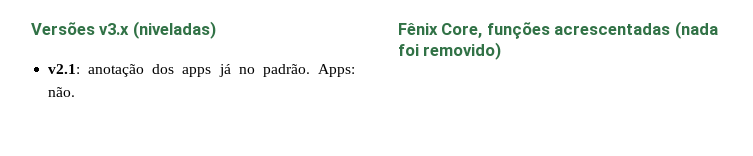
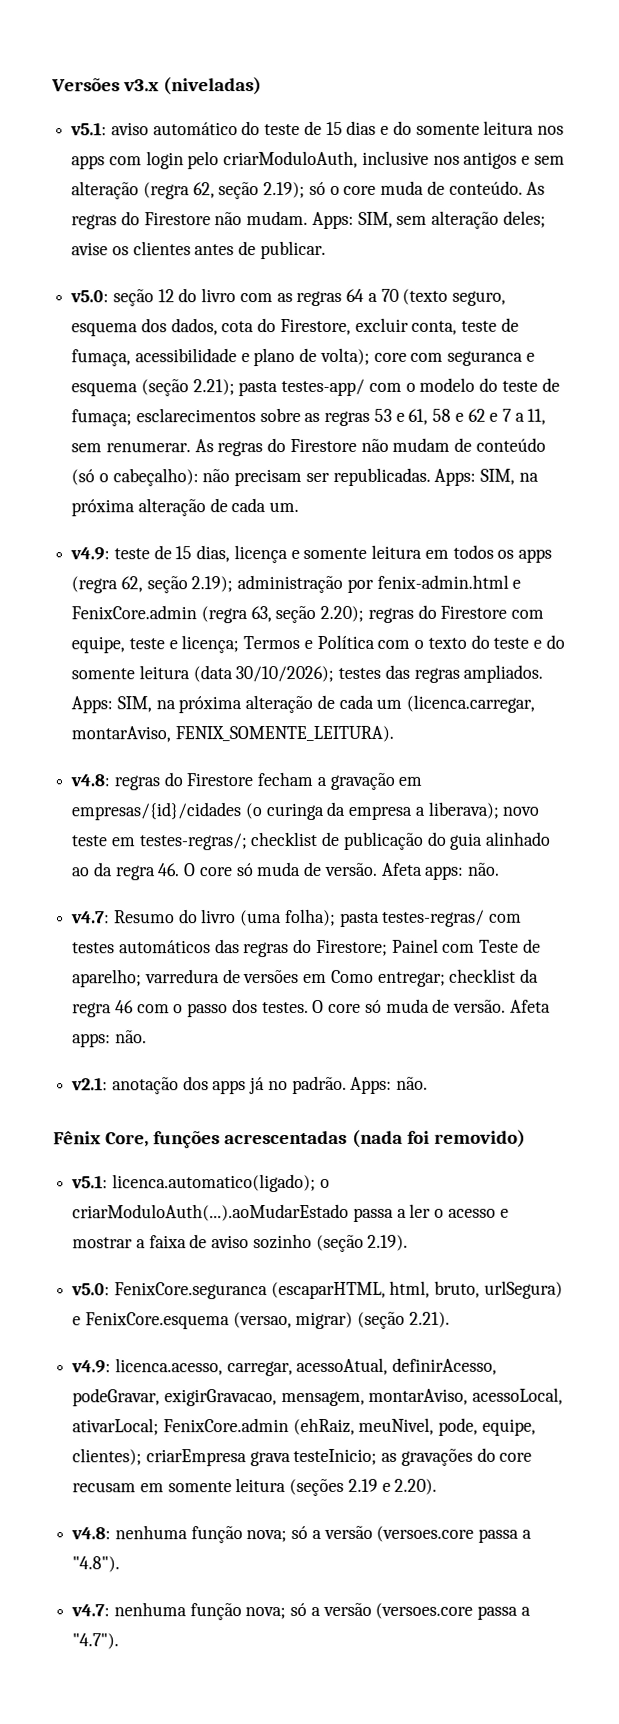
(216, 30) none -> [70,120,564,136] [71,150,565,170] [71,180,546,200] [71,210,546,230] [71,240,326,260] [70,288,506,307] [71,317,519,337] [71,347,535,367] [71,377,560,397] [71,408,547,427] [71,437,546,457] [71,467,539,487] [71,498,300,517] [70,544,552,564] [71,574,522,594] [71,604,545,624] [71,634,565,654] [71,664,544,683] [71,694,536,714] [71,725,394,743] [70,771,423,791] [71,801,540,821] [71,831,551,851] [72,861,500,881] [71,908,523,927] [72,938,541,958] [72,968,540,988] [72,998,551,1018] [72,1030,147,1048] // v5.1: aviso automático do teste de 15 dias e do somente leitura nos apps com login pelo criarModuloAuth, inclusive nos antigos e sem alteração (regra 62, seção 2.19); só o core muda de conteúdo. As regras do Firestore não mudam. Apps: SIM, sem alteração deles; avise os clientes antes de publicar. // v5.0: seção 12 do livro com as regras 64 a 70 (texto seguro, esquema dos dados, cota do Firestore, excluir conta, teste de fumaça, acessibilidade e plano de volta); core com seguranca e esquema (seção 2.21); pasta testes-app/ com o modelo do teste de fumaça; esclarecimentos sobre as regras 53 e 61, 58 e 62 e 7 a 11, sem renumerar. As regras do Firestore não mudam de conteúdo (só o cabeçalho): não precisam ser republicadas. Apps: SIM, na próxima alteração de cada um. // v4.9: teste de 15 dias, licença e somente leitura em todos os apps (regra 62, seção 2.19); administração por fenix-admin.html e FenixCore.admin (regra 63, seção 2.20); regras do Firestore com equipe, teste e licença; Termos e Política com o texto do teste e do somente leitura (data 30/10/2026); testes das regras ampliados. Apps: SIM, na próxima alteração de cada um (licenca.carregar, montarAviso, FENIX_SOMENTE_LEITURA). // v4.8: regras do Firestore fecham a gravação em empresas/{id}/cidades (o curinga da empresa a liberava); novo teste em testes-regras/; checklist de publicação do guia alinhado ao da regra 46. O core só muda de versão. Afeta apps: não. // v4.7: Resumo do livro (uma folha); pasta testes-regras/ com testes automáticos das regras do Firestore; Painel com Teste de aparelho; varredura de versões em Como entregar; checklist da regra 46 com o passo dos testes. O core só muda de versão. Afeta apps: não.
(502, 51) none -> [71,1173,330,1193] [72,1203,509,1222] [72,1233,409,1252] [71,1280,563,1300] [72,1311,450,1330] [71,1357,498,1377] [72,1387,564,1407] [72,1417,536,1436] [72,1447,533,1467] [72,1478,438,1497] [71,1525,532,1544] [72,1556,121,1573] [71,1602,531,1621] [72,1633,120,1650] // v5.1: licenca.automatico(ligado); o criarModuloAuth(...).aoMudarEstado passa a ler o acesso e mostrar a faixa de aviso sozinho (seção 2.19). // v5.0: FenixCore.seguranca (escaparHTML, html, bruto, urlSegura) e FenixCore.esquema (versao, migrar) (seção 2.21). // v4.9: licenca.acesso, carregar, acessoAtual, definirAcesso, podeGravar, exigirGravacao, mensagem, montarAviso, acessoLocal, ativarLocal; FenixCore.admin (ehRaiz, meuNivel, pode, equipe, clientes); criarEmpresa grava testeInicio; as gravações do core recusam em somente leitura (seções 2.19 e 2.20). // v4.8: nenhuma função nova; só a versão (versoes.core passa a "4.8"). // v4.7: nenhuma função nova; só a versão (versoes.core passa a "4.7").

